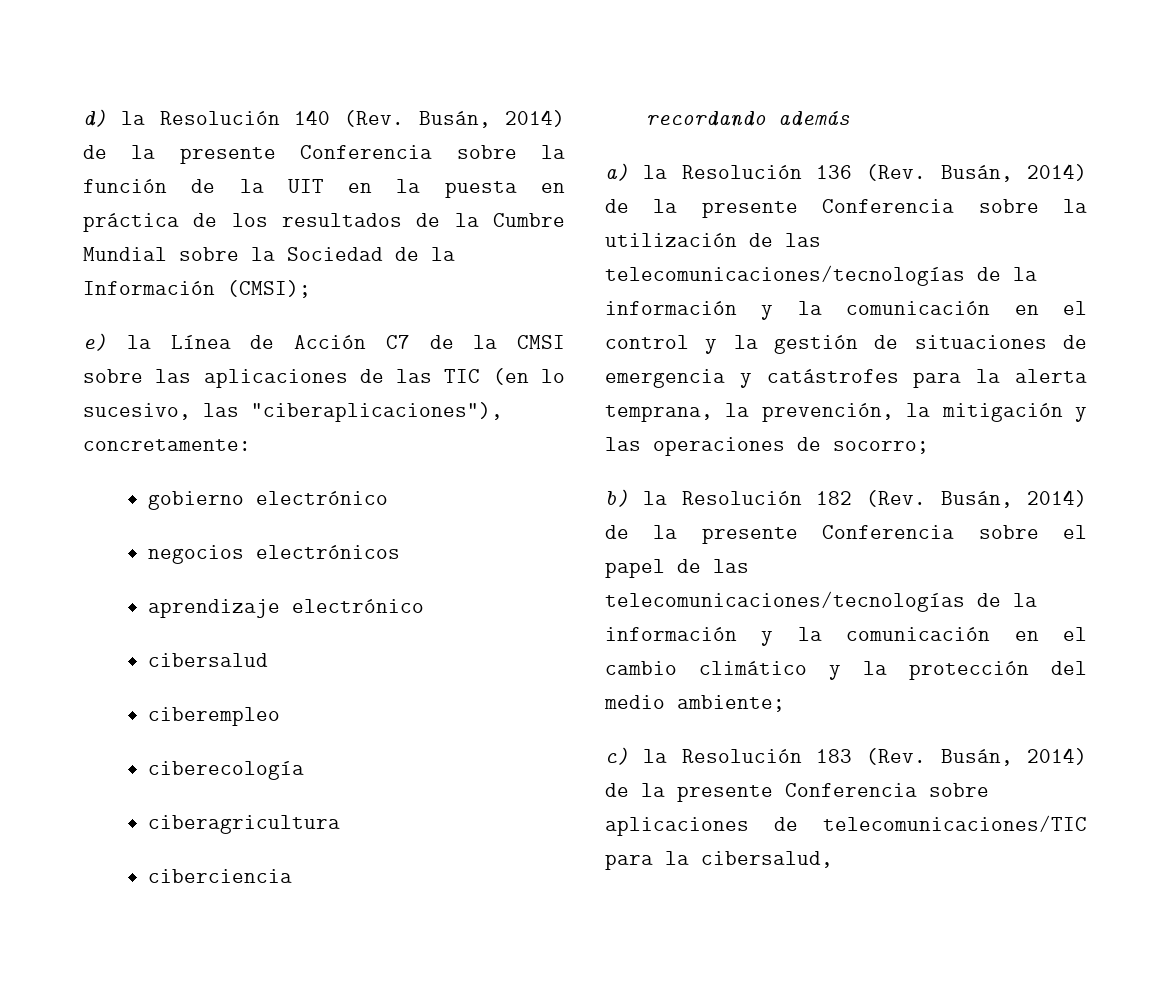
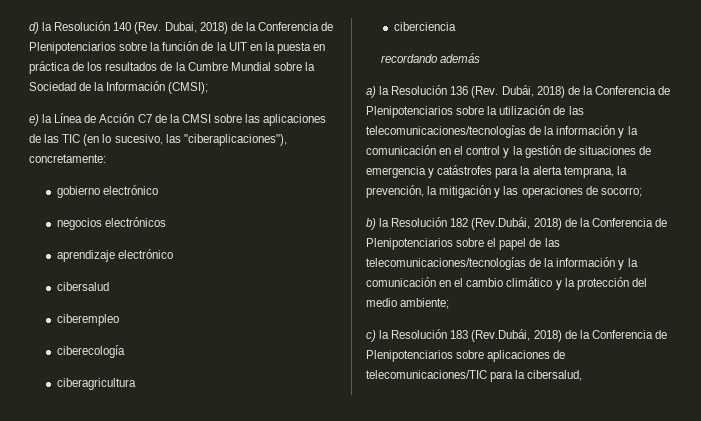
[418,110,565,128] [83,145,433,164] Busán, 2014) de la presente Conferencia -> [164,22,334,34] [29,42,116,54] Dubai, 2018) de la Conferencia de Plenipotenciarios
[940,164,1087,182] [605,199,955,218] Busán, 2014) de la presente Conferencia -> [501,85,671,98] [366,106,453,118] Dubái, 2018) de la Conferencia de Plenipotenciarios
[866,490,1087,508] [605,525,955,544] (Rev. Busán, 2014) de la presente Conferencia -> [471,217,667,230] [366,238,453,250] (Rev.Dubái, 2018) de la Conferencia de Plenipotenciarios
[866,748,1087,766] [605,783,917,802] (Rev. Busán, 2014) de la presente Conferencia -> [471,329,667,342] [366,350,453,362] (Rev.Dubái, 2018) de la Conferencia de Plenipotenciarios

